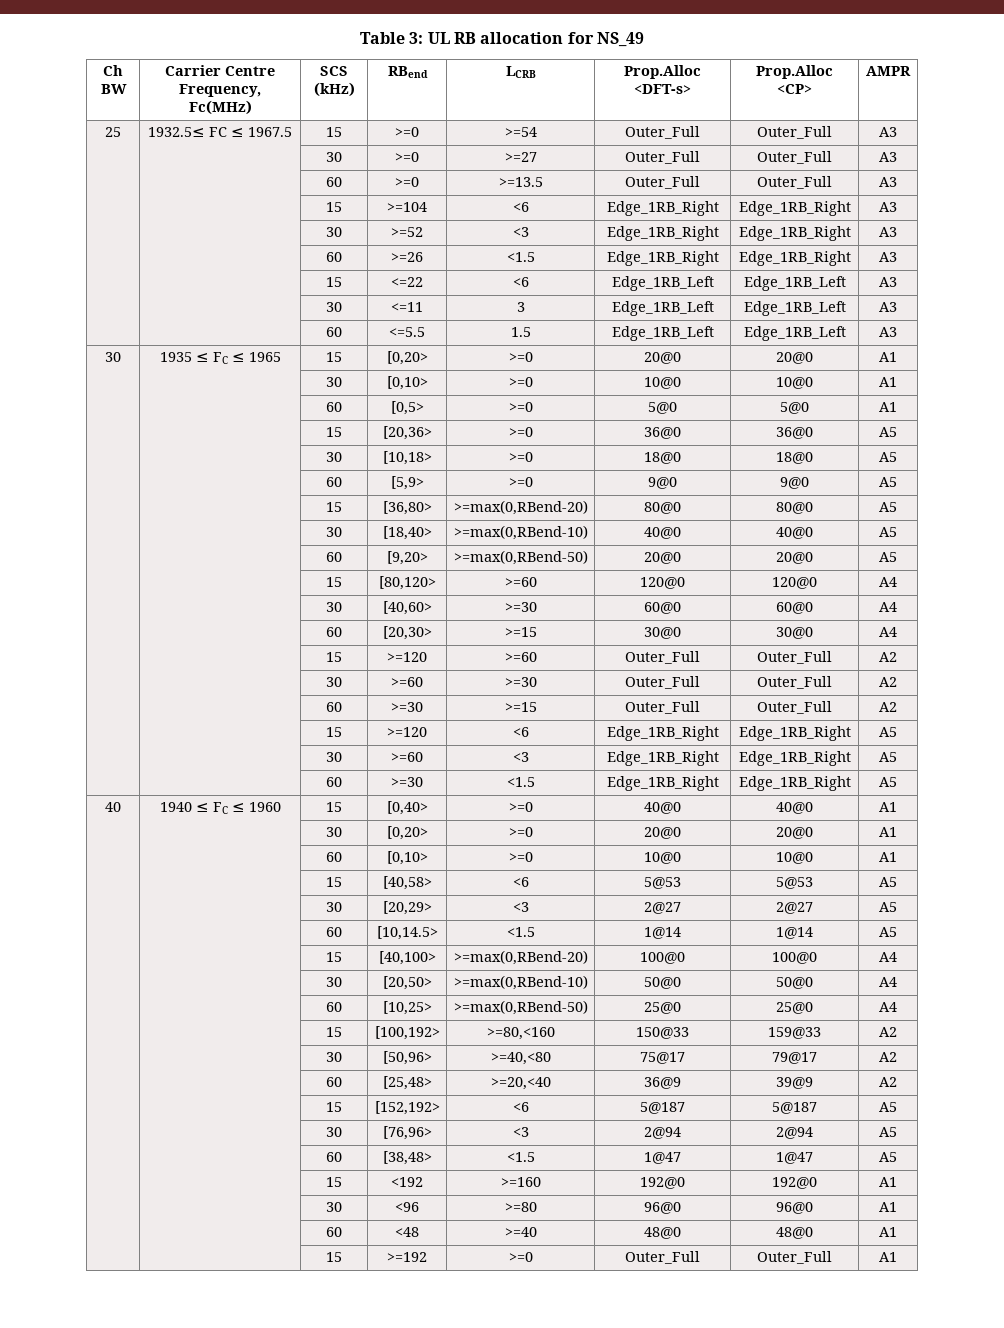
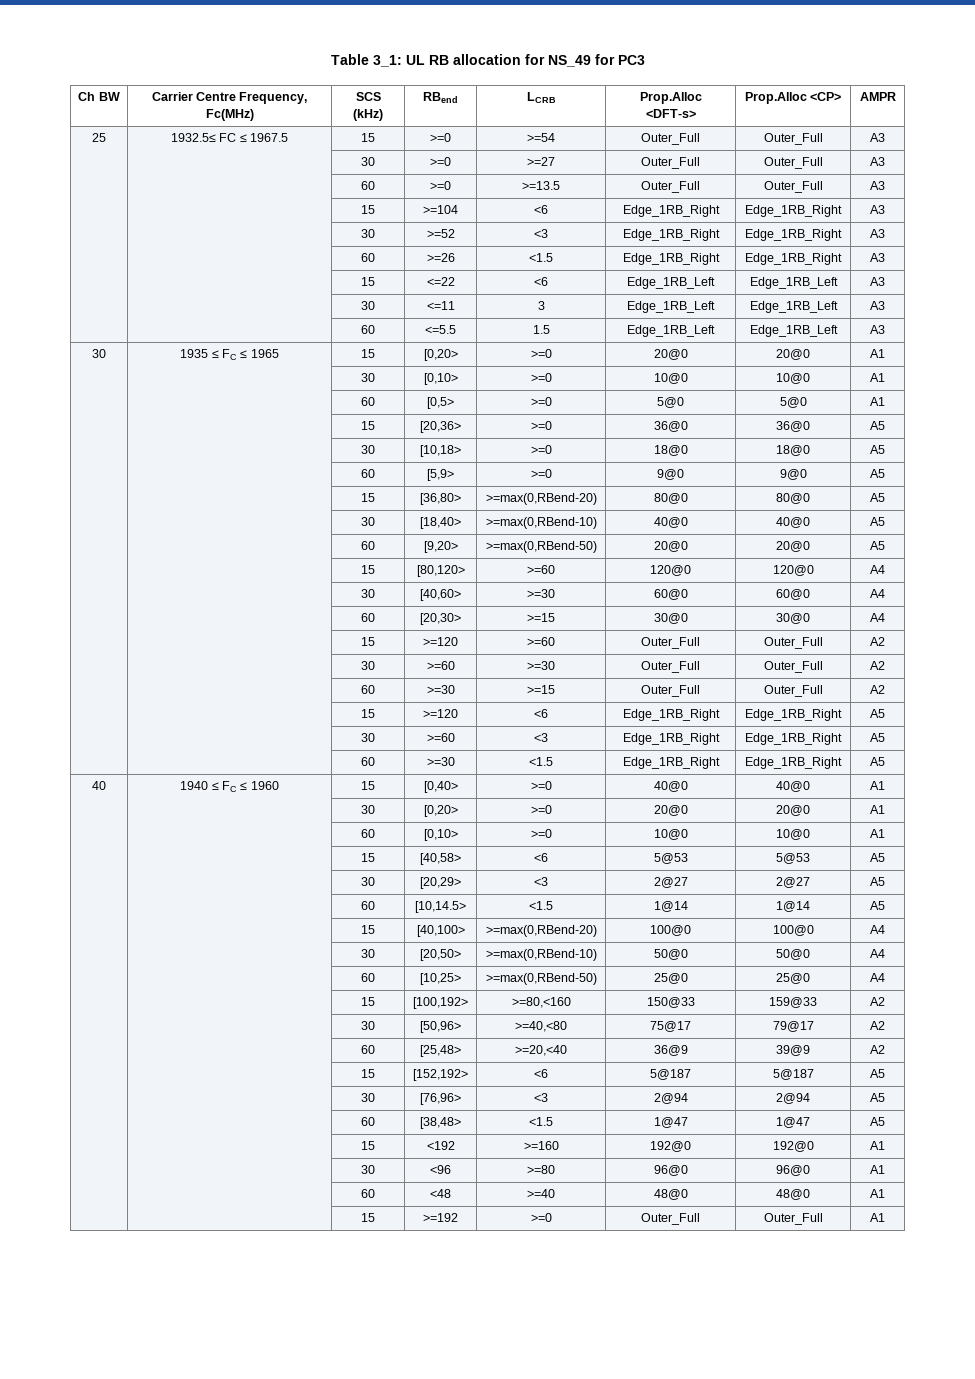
[409,32,424,44] 3: -> [372,55,402,67] 3_1:
(644, 39) none -> [594,54,645,65] for PC3

